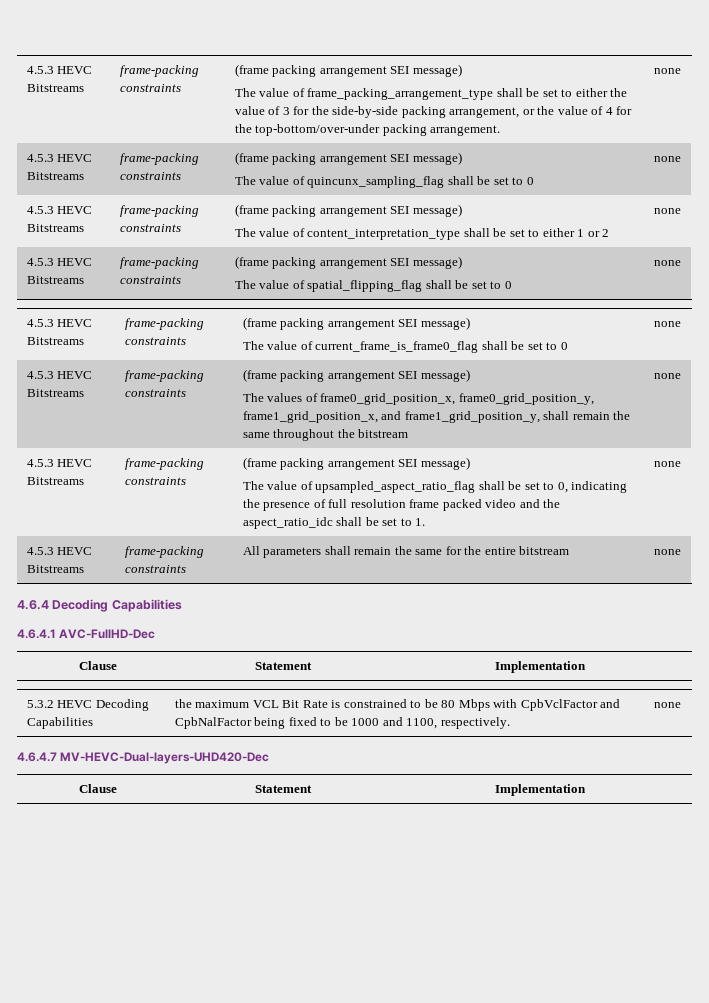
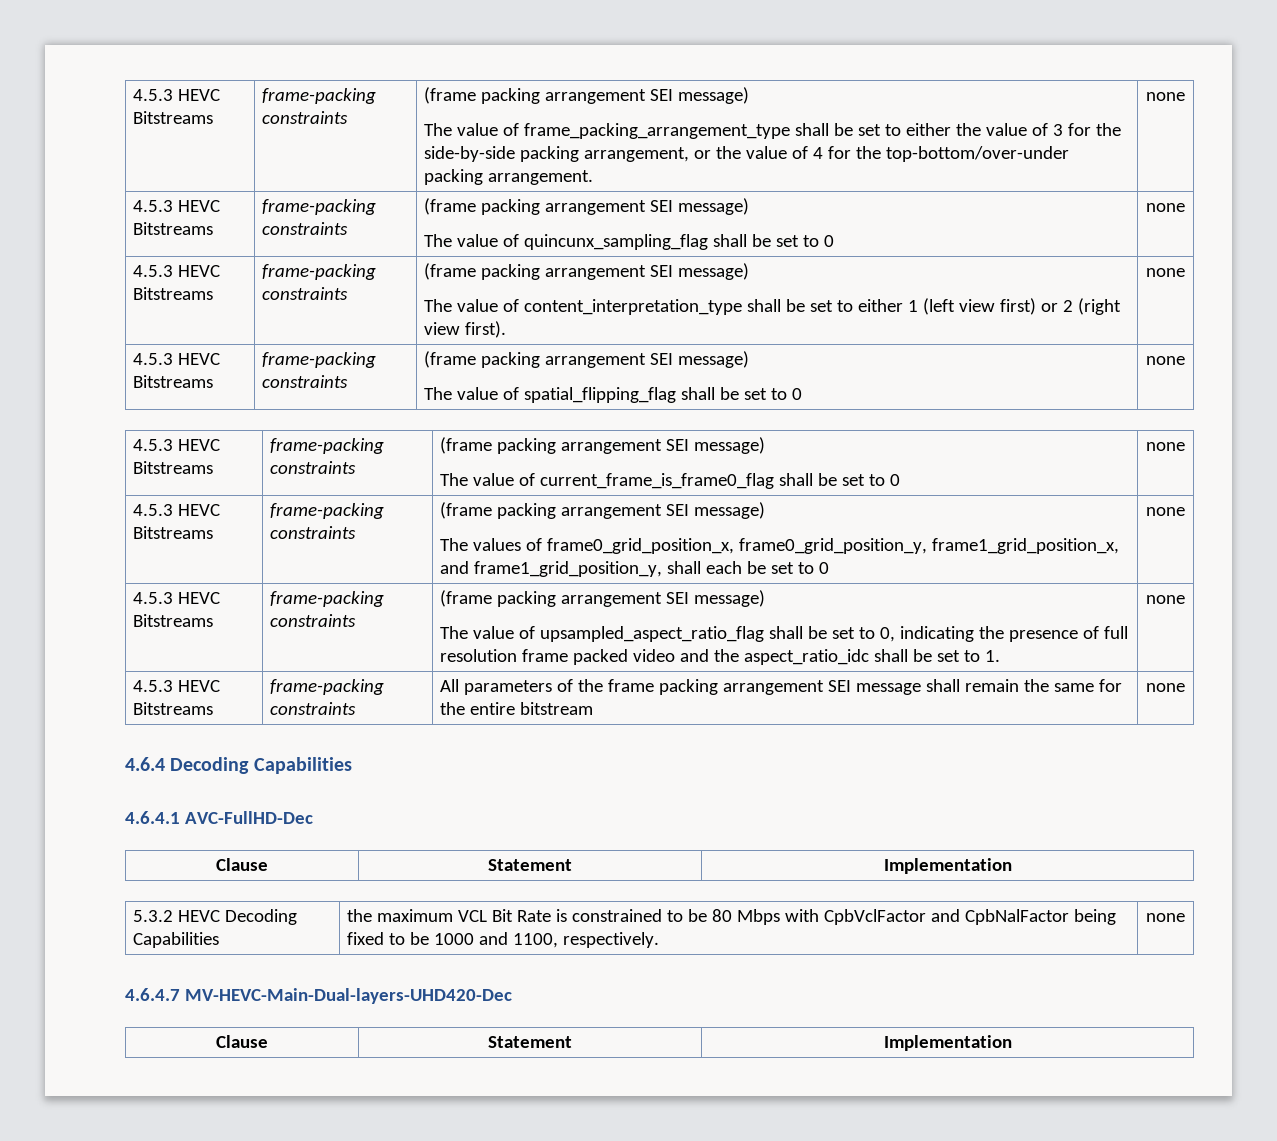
(585, 233) none -> [922,298,1036,315] (left view first)
(610, 233) none -> [1077,298,1121,315] [423,321,506,338] (right view first).
[572,411,631,420] [242,429,409,441] remain the same throughout the bitstream -> [705,561,829,574] each be set to 0
(322, 552) none -> [556,679,921,695] of the frame packing arrangement SEI message
[60,752,270,764] MV-HEVC-Dual-layers-UHD420-Dec -> [184,988,512,1004] MV-HEVC-Main-Dual-layers-UHD420-Dec

